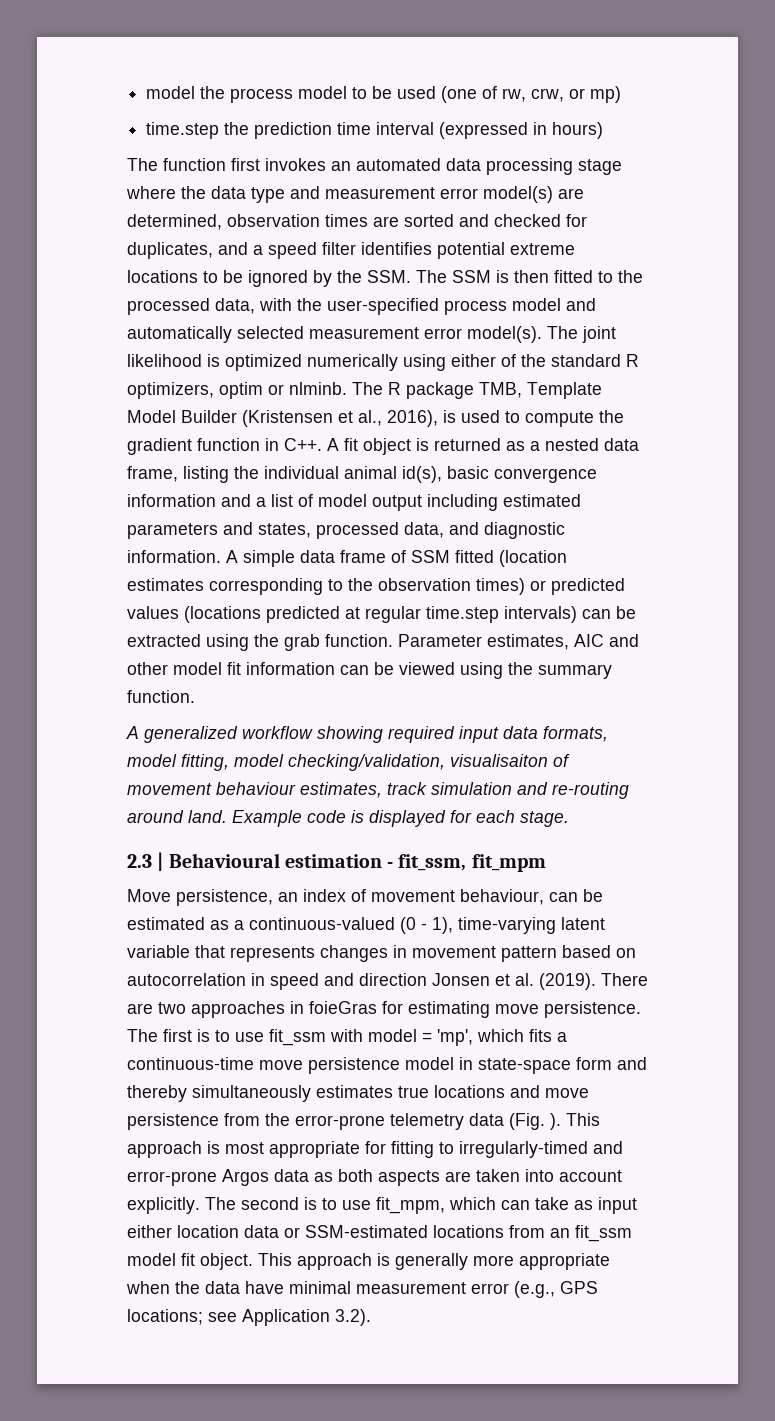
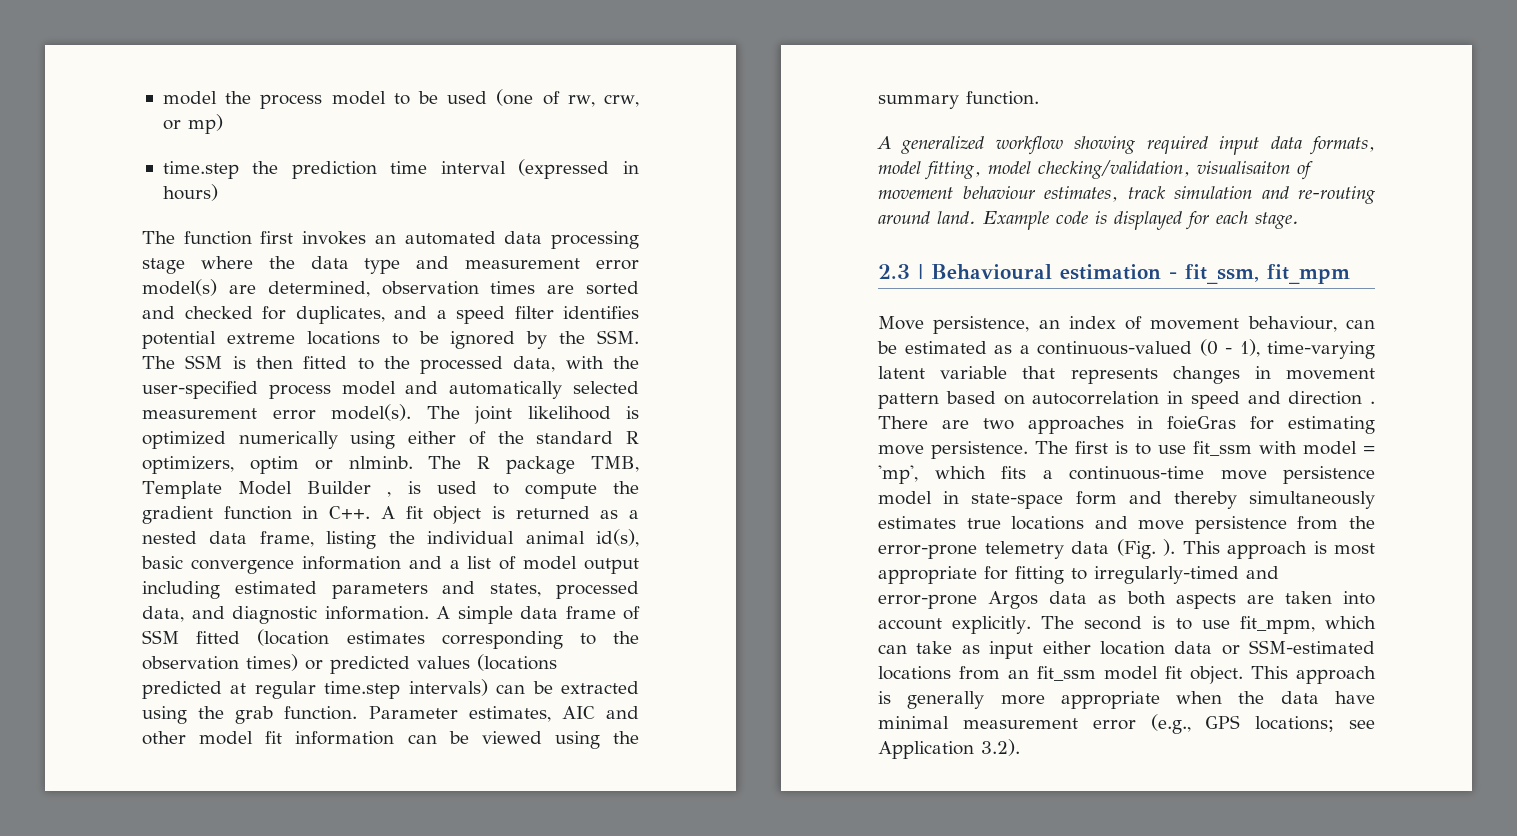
[242,410,438,427] (Kristensen et al., 2016), -> [387,492,392,497] ,
[432,973,596,990] Jonsen et al. (2019). -> [1370,401,1375,404] .

